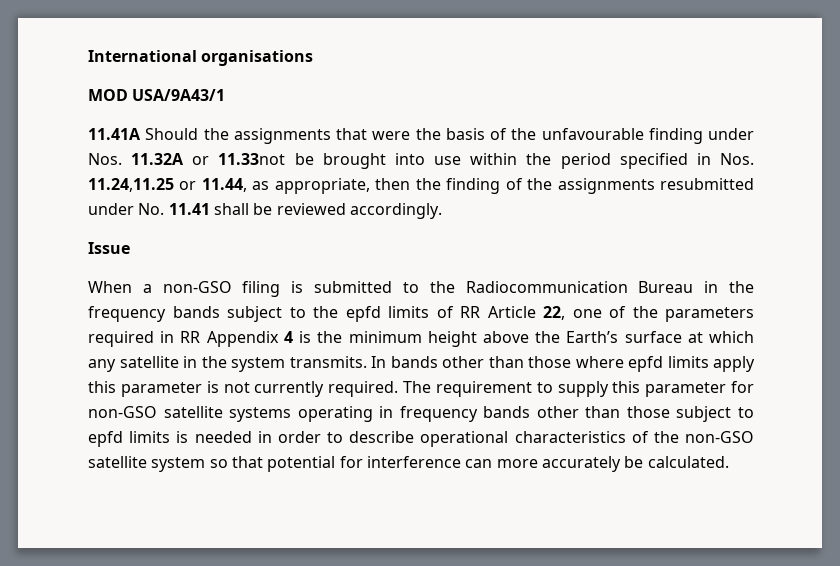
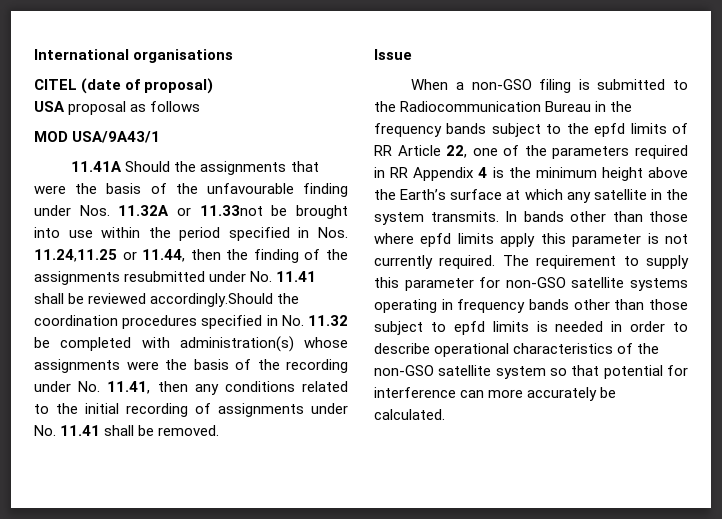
(314, 58) none -> [34,78,214,94] [34,101,201,115] // CITEL (date of proposal) // USA proposal as follows
[252,178,370,194] as appropriate, -> (186, 255) none
[349,203,442,219] accordingly. -> [150,293,300,307] [34,315,348,329] [34,336,348,352] [34,359,348,373] [34,381,348,395] [34,403,348,417] [34,425,220,436] accordingly.Should the coordination procedures specified in No. 11.32 be completed with administration(s) whose assignments were the basis of the recording under No. 11.41, then any conditions related to the initial recording of assignments under No. 11.41 shall be removed.

